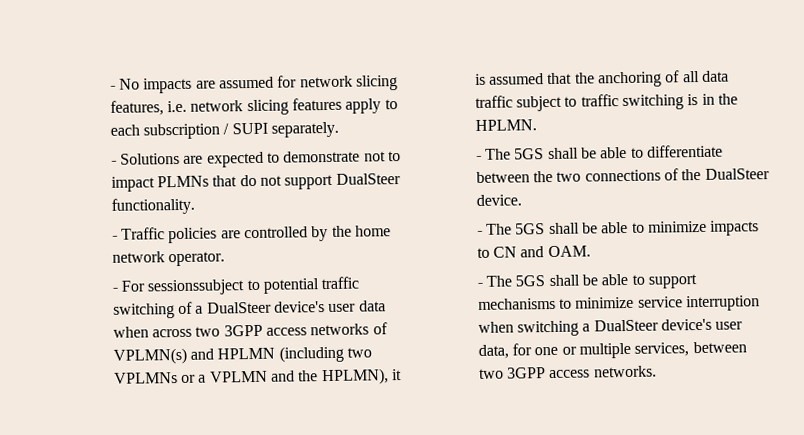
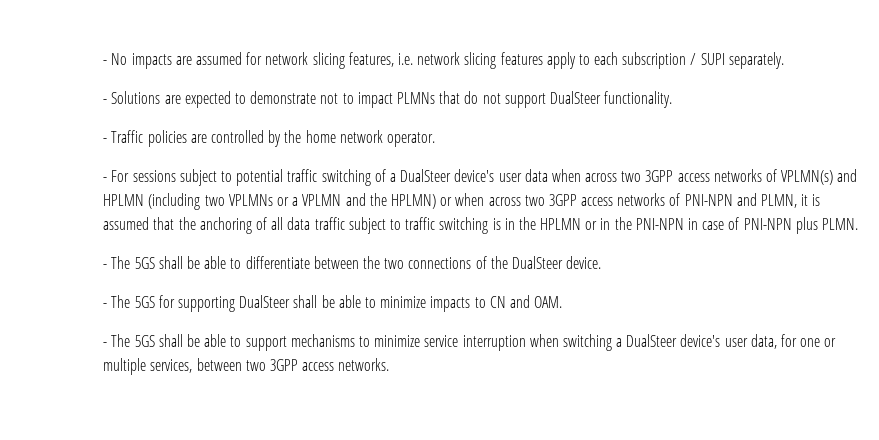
[147,279,246,296] sessionssubject -> [132,169,217,186] sessions subject
[321,368,389,386] HPLMN), -> [390,193,798,209] HPLMN) or when across two 3GPP access networks of PNI-NPN and PLMN,
[474,119,537,132] HPLMN. -> [540,217,858,234] HPLMN or in the PNI-NPN in case of PNI-NPN plus PLMN.
(546, 229) none -> [158,295,291,312] for supporting DualSteer

